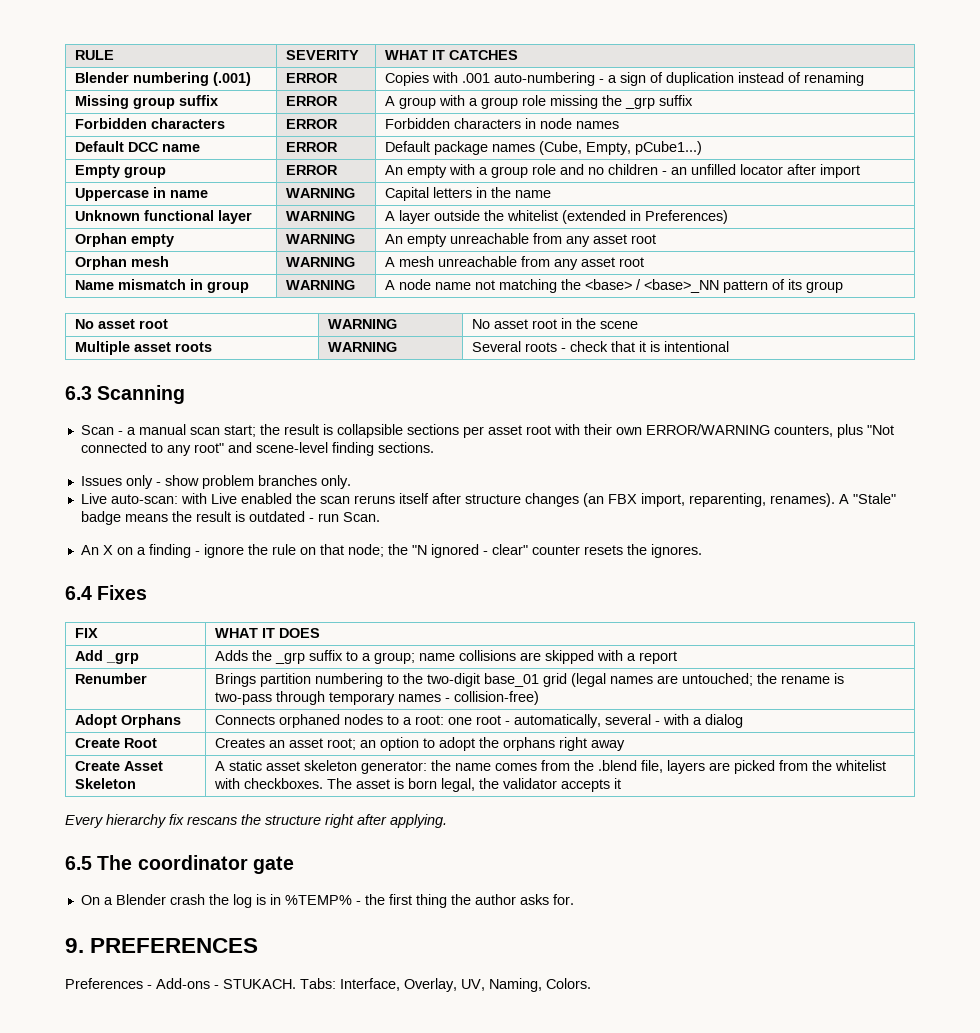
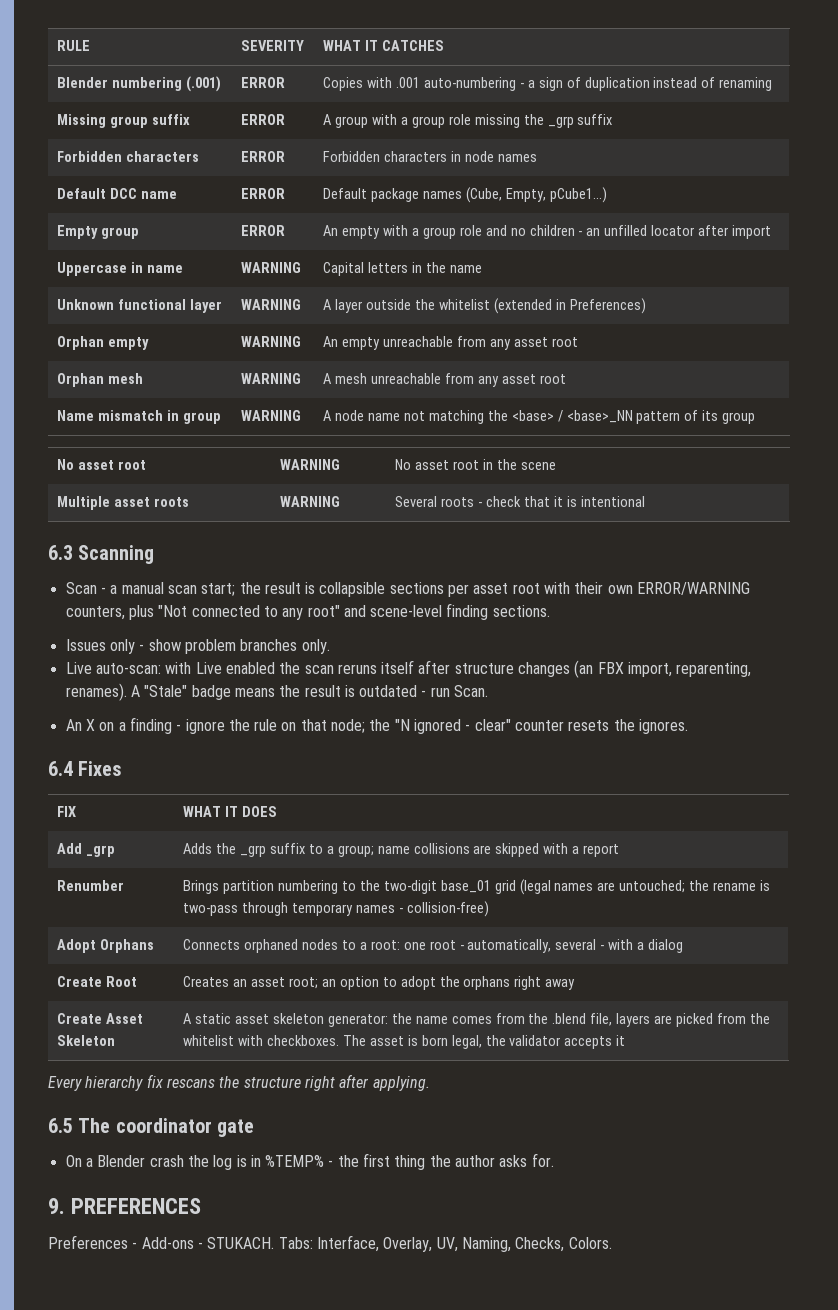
(542, 985) none -> [515,1237,565,1252] Checks,

